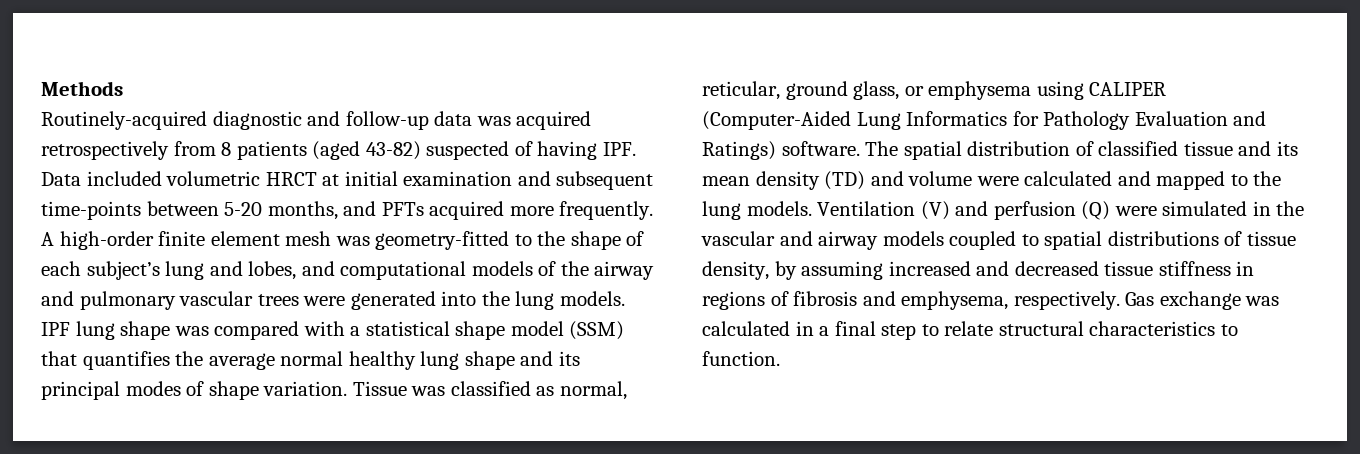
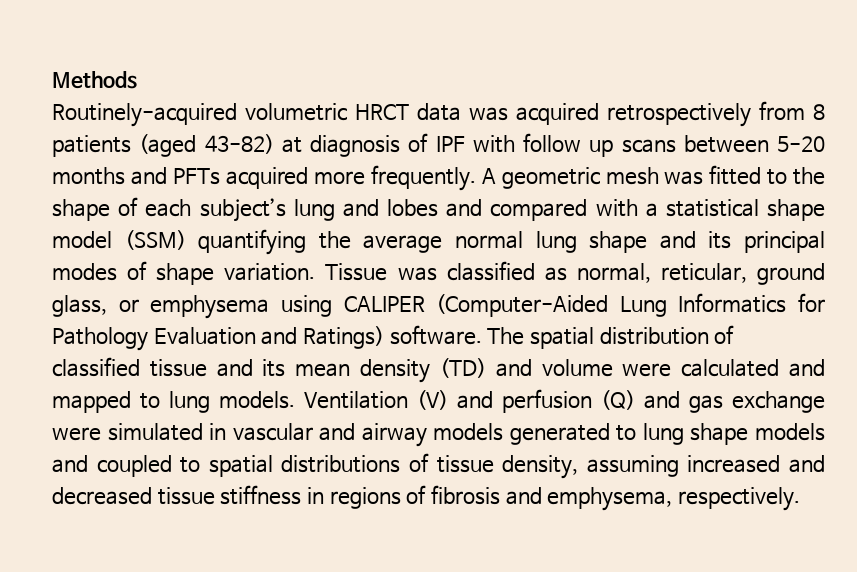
[212,111,429,130] diagnostic and follow-up -> [244,103,410,121] volumetric HRCT
[426,141,636,160] [41,171,654,190] [41,201,141,220] suspected of having IPF. Data included volumetric HRCT at initial examination and subsequent time-points -> [281,133,676,157] at diagnosis of IPF with follow up scans
[267,201,338,220] months, -> [52,167,125,185] months
[59,231,280,250] high-order finite element -> [501,167,600,189] geometric
[375,231,510,250] geometry-fitted -> [709,165,762,185] fitted
[248,261,655,280] [41,291,625,310] [41,321,209,340] lobes, and computational models of the airway and pulmonary vascular trees were generated into the lung models. IPF lung shape was -> [387,199,483,217] lobes and
[41,351,170,370] that quantifies -> [198,229,307,255] quantifying
[348,351,416,370] healthy -> (523, 240) none
[1253,171,1282,186] the -> (161, 401) none
(1111, 210) none -> [644,391,826,413] and gas exchange
[1276,201,1305,216] the -> (227, 431) none
(944, 238) none -> [509,423,826,445] [52,455,88,473] generated to lung shape models and
[774,261,797,280] by -> (579, 467) none
[1125,291,1280,310] [702,321,1238,340] [702,351,780,366] Gas exchange was calculated in a final step to relate structural characteristics to function. -> (800, 499) none

